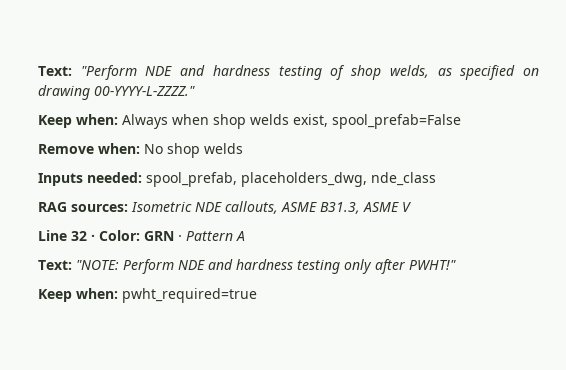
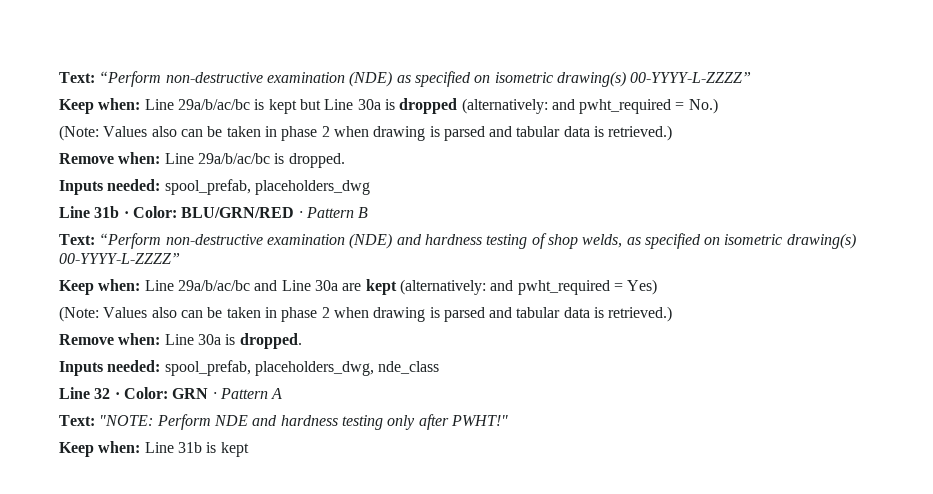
[38,65,173,80] Text: "Perform NDE -> [59,71,752,87] [59,98,718,114] [59,125,673,141] [59,152,345,168] [59,179,370,195] [59,206,369,218] [59,233,393,249] Text: “Perform non-destructive examination (NDE) as specified on isometric drawing(s) 00-YYYY-L-ZZZZ” // Keep when: Line 29a/b/ac/bc is kept but Line 30a is dropped (alternatively: and pwht_required = No.) // (Note: Values also can be taken in phase 2 when drawing is parsed and tabular data is retrieved.) // Remove when: Line 29a/b/ac/bc is dropped. // Inputs needed: spool_prefab, placeholders_dwg // Line 31b · Color: BLU/GRN/RED · Pattern B // Text: “Perform non-destructive examination (NDE)
[38,85,195,100] [38,114,461,129] [38,143,243,158] drawing 00-YYYY-L-ZZZZ." // Keep when: Always when shop welds exist, spool_prefab=False // Remove when: No shop welds -> [724,233,856,249] [59,253,180,264] [59,279,658,295] [59,306,673,322] [59,333,302,349] isometric drawing(s) 00-YYYY-L-ZZZZ” // Keep when: Line 29a/b/ac/bc and Line 30a are kept (alternatively: and pwht_required = Yes) // (Note: Values also can be taken in phase 2 when drawing is parsed and tabular data is retrieved.) // Remove when: Line 30a is dropped.
[38,201,412,214] // RAG sources: Isometric NDE callouts, ASME B31.3, ASME V -> (440, 367) none
[122,288,257,303] pwht_required=true -> [144,442,249,457] Line 31b is kept

